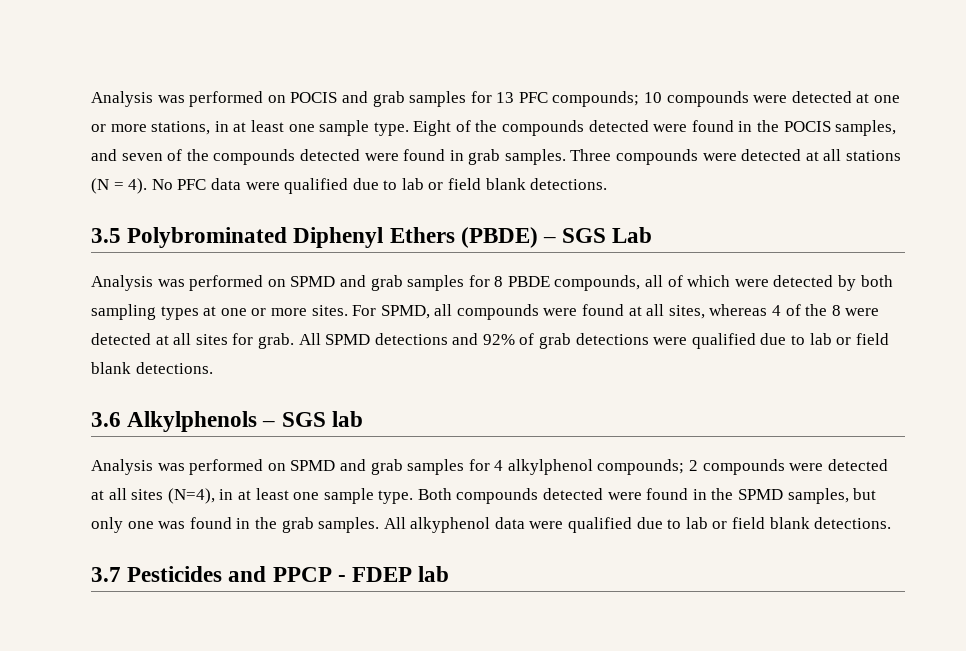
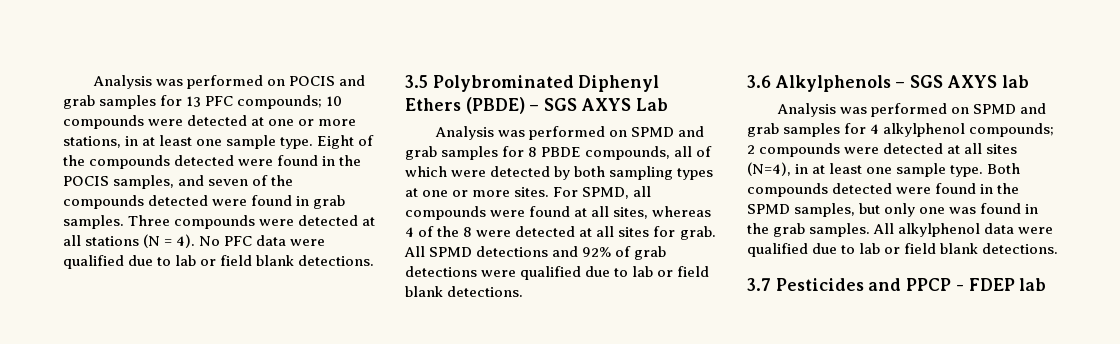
(607, 235) none -> [580,98,631,111] AXYS
(326, 419) none -> [946,75,997,88] AXYS
[410,517,491,533] alkyphenol -> [898,223,981,237] alkylphenol

